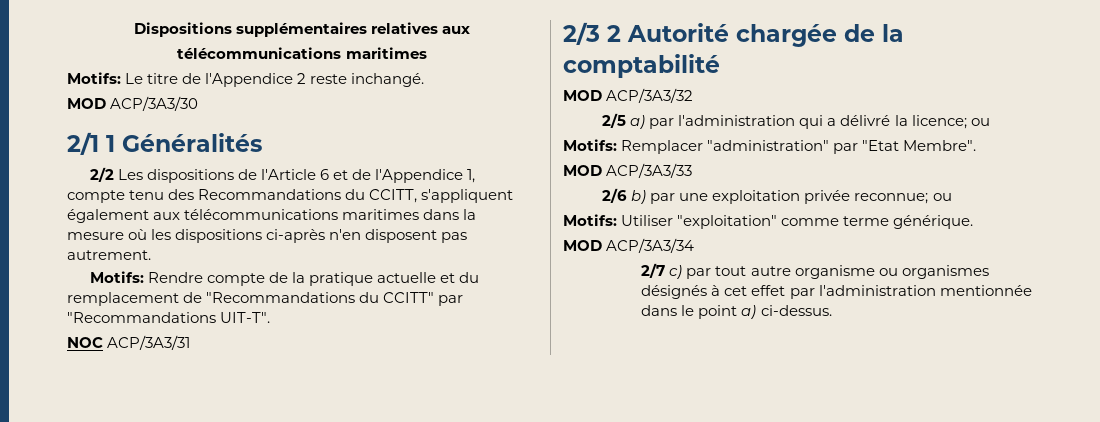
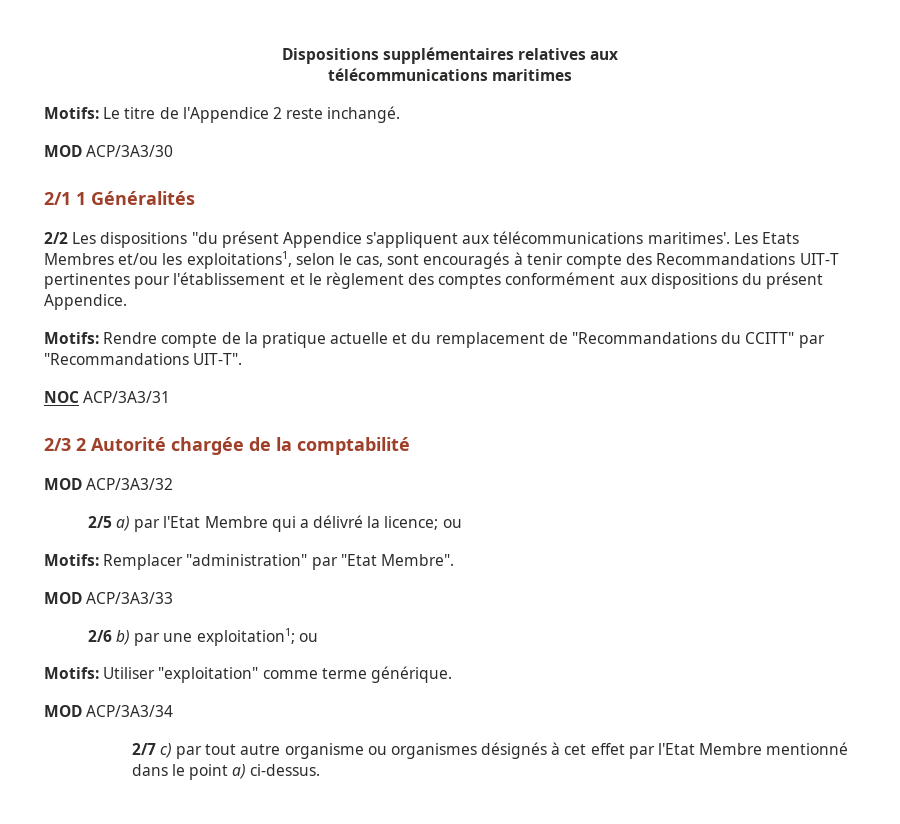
[237,169,476,183] [67,189,514,203] [67,209,477,223] [67,229,468,243] [67,250,151,260] de l'Article 6 et de l'Appendice 1, compte tenu des Recommandations du CCITT, s'appliquent également aux télécommunications maritimes dans la mesure où les dispositions ci-après n'en disposent pas autrement. -> [191,231,800,248] [44,251,839,269] [44,272,824,289] [44,294,127,310] ''du présent Appendice s'appliquent aux télécommunications maritimes'. Les Etats Membres et/ou les exploitations1, selon le cas, sont encouragés à tenir compte des Recommandations UIT-T pertinentes pour l'établissement et le règlement des comptes conformément aux dispositions du présent Appendice.
[678,115,796,126] l'administration -> [163,516,268,528] l'Etat Membre
[712,190,929,204] exploitation privée reconnue; -> [196,628,295,646] exploitation1;
[818,285,1032,296] l'administration mentionnée -> [657,742,849,755] l'Etat Membre mentionné

